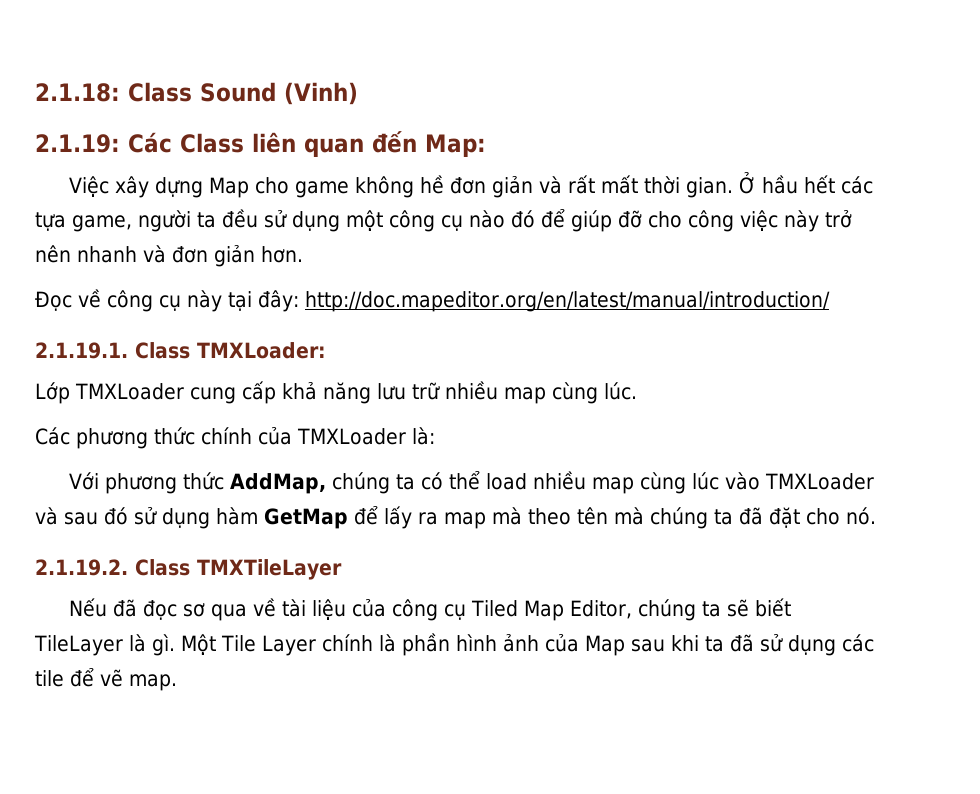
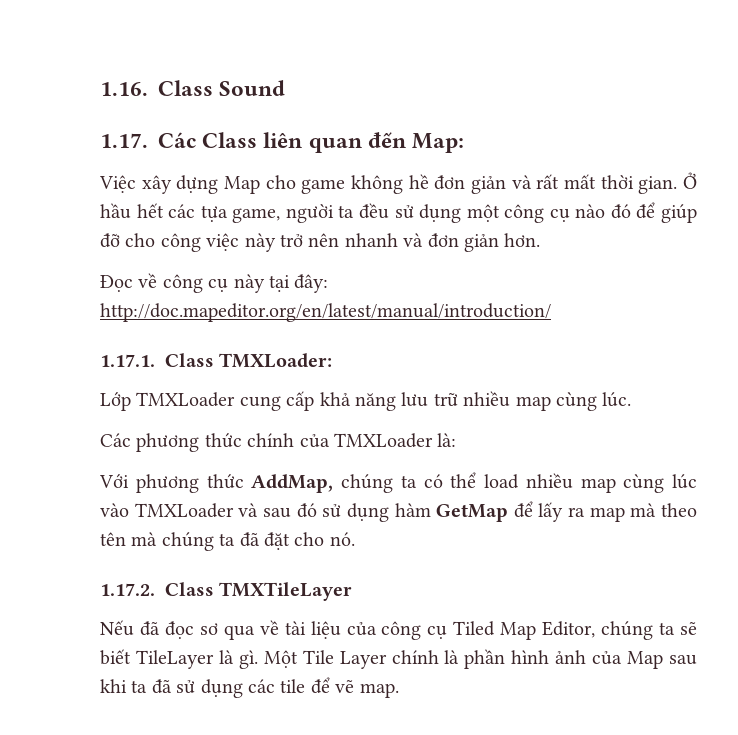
[35,83,120,102] 2.1.18: -> [100,82,148,96] 1.16.
[284,82,358,105] [35,134,120,153] (Vinh) // 2.1.19: -> [100,133,148,148] // 1.17.
[35,342,128,359] 2.1.19.1. -> [100,354,155,367] 1.17.1.
[35,559,128,576] 2.1.19.2. -> [100,583,155,596] 1.17.2.

